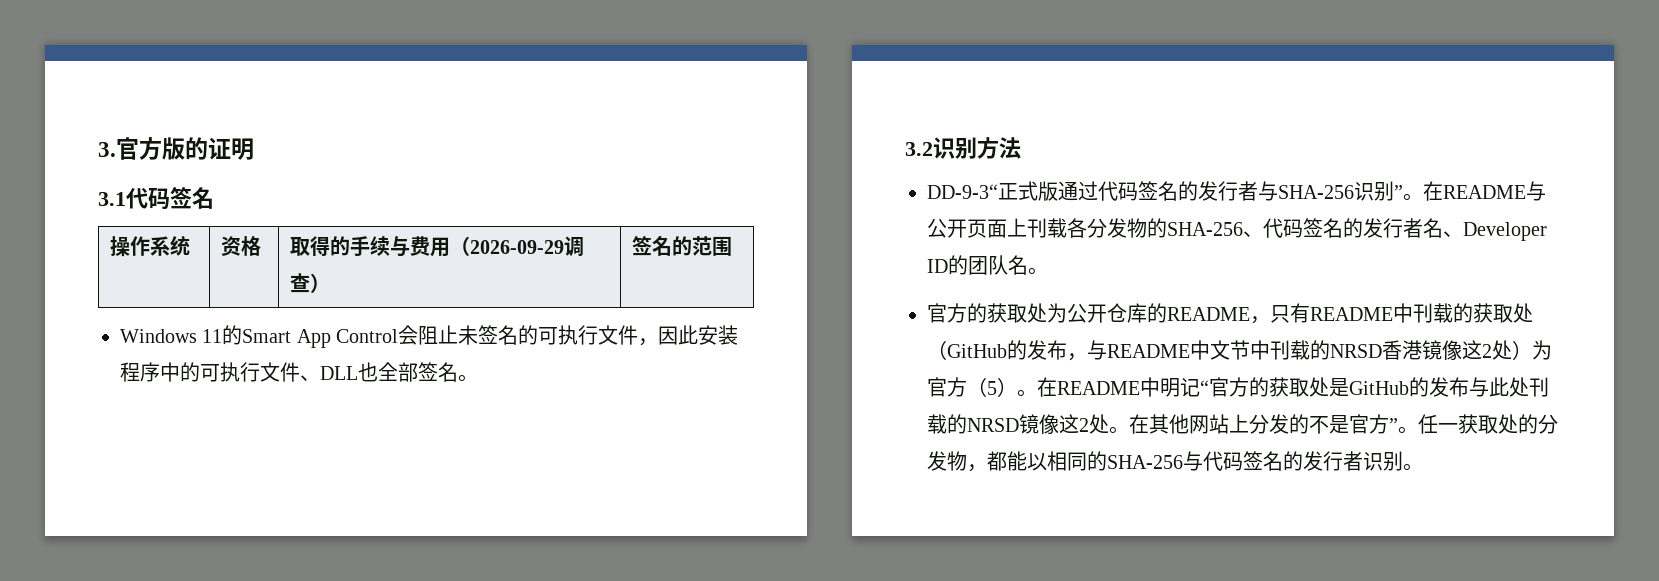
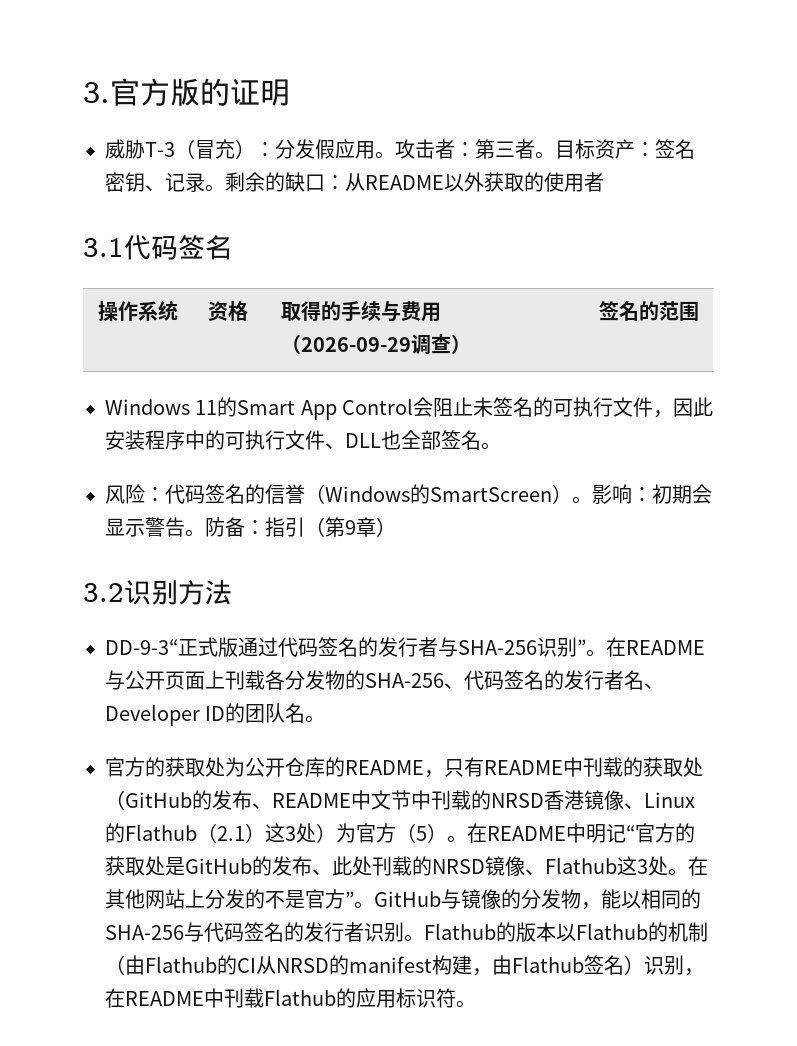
(254, 149) none -> [105,139,695,159] [105,172,604,192] // 威胁T-3（冒充）：分发假应用。攻击者：第三者。目标资产：签名密钥、记录。剩余的缺口：从README以外获取的使用者
(478, 378) none -> [105,484,712,504] [105,517,396,537] // 风险：代码签名的信誉（Windows的SmartScreen）。影响：初期会显示警告。防备：指引（第9章）
[1067,340,1107,361] ，与 -> [252,803,272,809] 、
[1462,340,1492,360] 这2 -> [624,792,695,809] [105,823,296,843] 、Linux的Flathub（2.1）这3
[1469,377,1489,397] 与 -> [312,869,332,875] 、
[1059,414,1089,434] 这2 -> [525,856,648,876] 、Flathub这3
[1418,414,1518,434] 任一获取处 -> [374,889,501,909] GitHub与镜像
[987,451,1007,471] 都 -> (601, 906) none
(1423, 467) none -> [424,922,708,942] [105,955,704,976] [105,988,476,1008] Flathub的版本以Flathub的机制（由Flathub的CI从NRSD的manifest构建，由Flathub签名）识别，在README中刊载Flathub的应用标识符。

